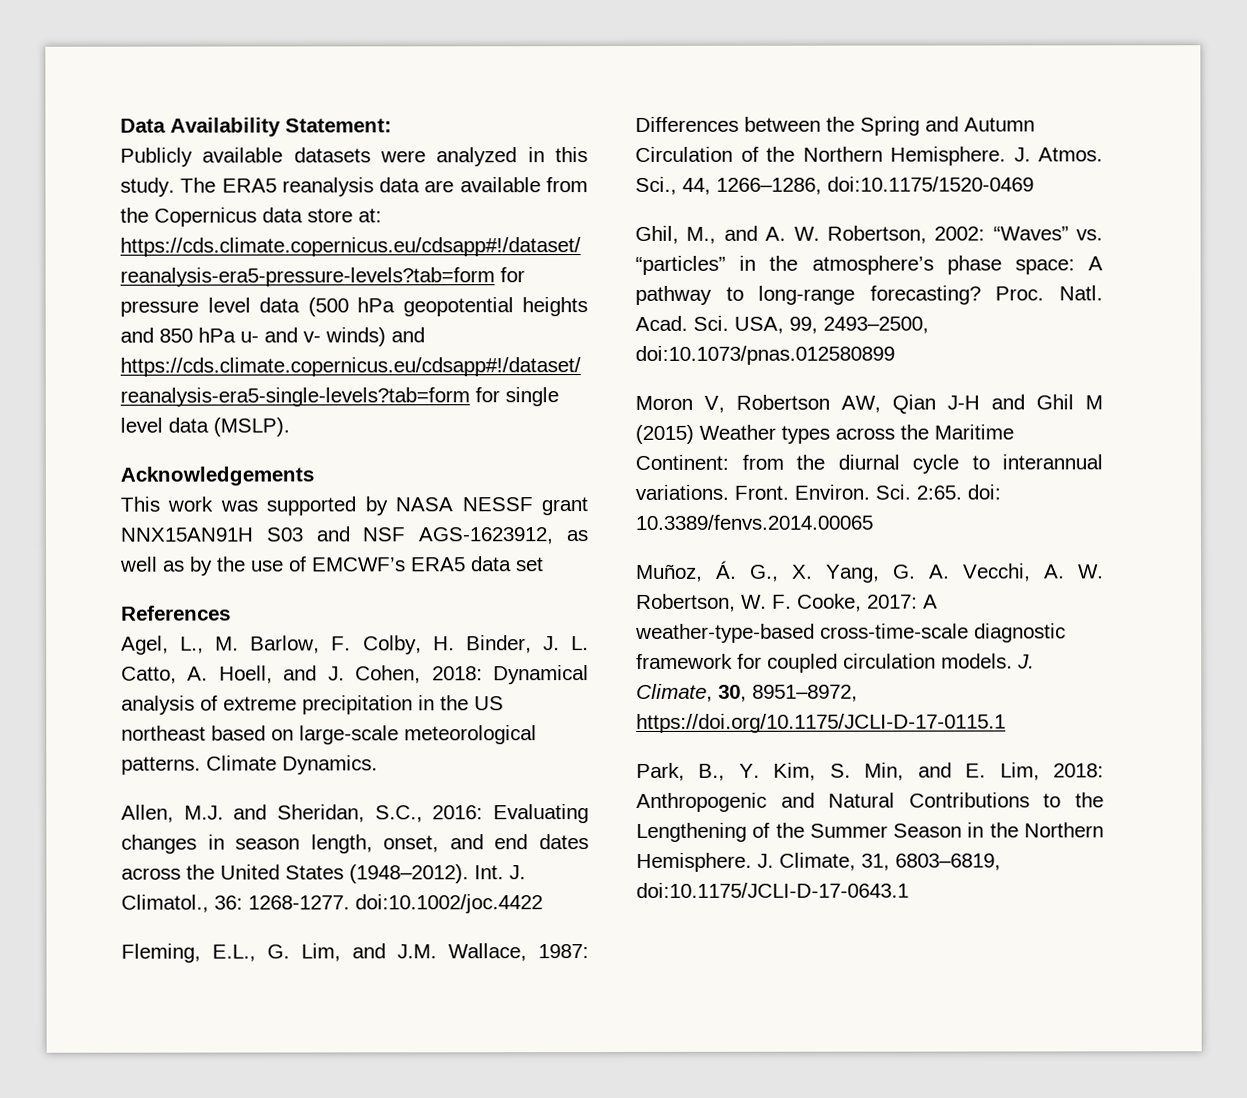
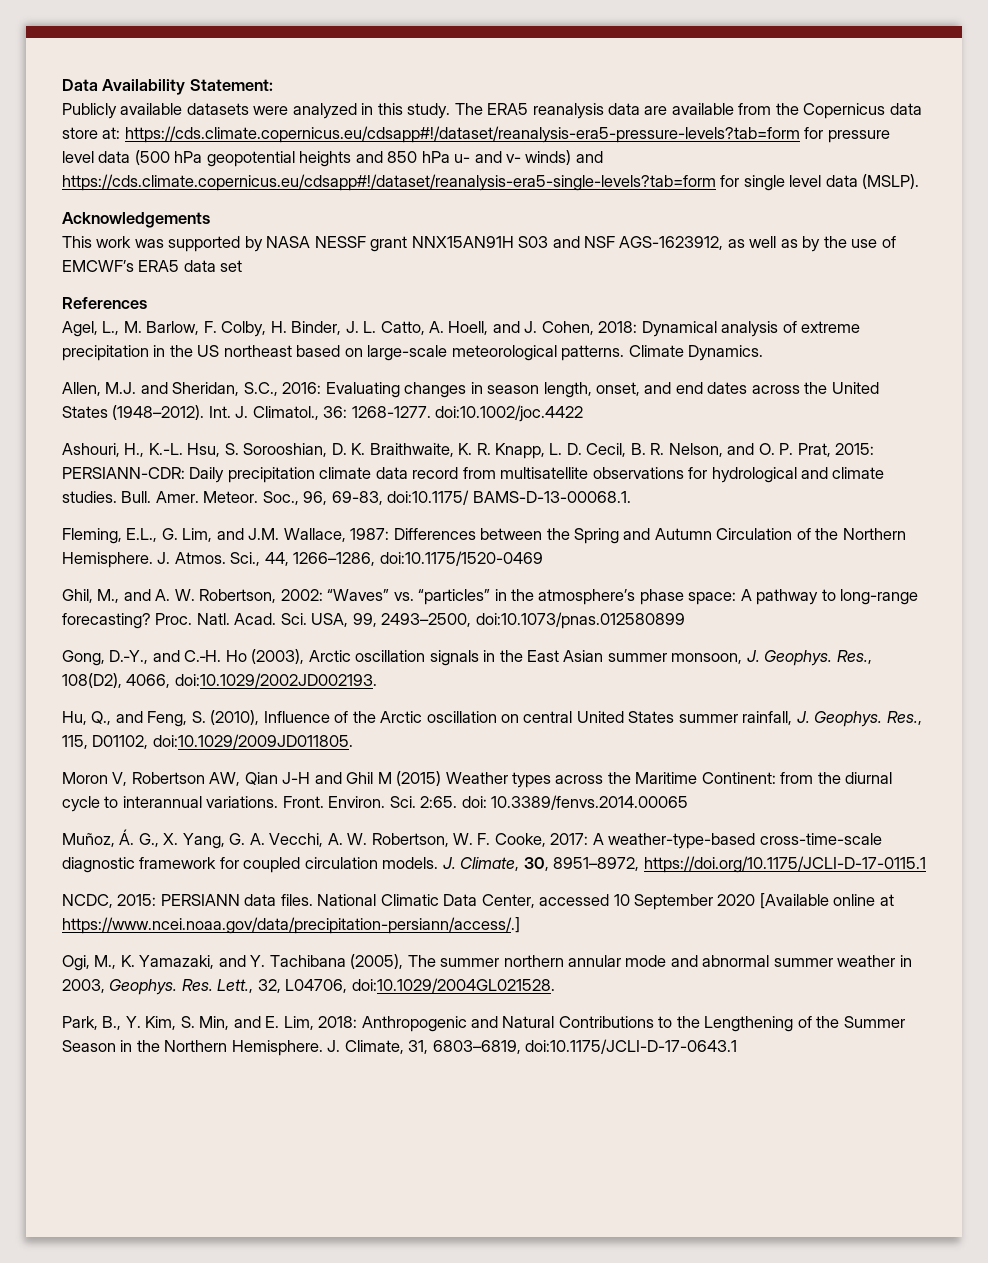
(543, 904) none -> [62,443,875,459] [62,467,885,483] [62,490,631,505] // Ashouri, H., K.-L. Hsu, S. Sorooshian, D. K. Braithwaite, K. R. Knapp, L. D. Cecil, B. R. Nelson, and O. P. Prat, 2015: PERSIANN-CDR: Daily precipitation climate data record from multisatellite observations for hydrological and climate studies. Bull. Amer. Meteor. Soc., 96, 69-83, doi:10.1175/ BAMS-D-13-00068.1.
(895, 355) none -> [62,649,872,666] [62,673,377,688] [62,710,922,727] [62,734,353,749] // Gong, D.‐Y., and C.‐H. Ho (2003), Arctic oscillation signals in the East Asian summer monsoon, J. Geophys. Res., 108(D2), 4066, doi:10.1029/2002JD002193. // Hu, Q., and Feng, S. (2010), Influence of the Arctic oscillation on central United States summer rainfall, J. Geophys. Res., 115, D01102, doi:10.1029/2009JD011805.
(1006, 723) none -> [62,893,894,910] [62,917,520,934] [62,954,912,971] [62,978,555,995] // NCDC, 2015: PERSIANN data files. National Climatic Data Center, accessed 10 September 2020 [Available online at https://www.ncei.noaa.gov/data/precipitation-persiann/access/.] // Ogi, M., K. Yamazaki, and Y. Tachibana (2005), The summer northern annular mode and abnormal summer weather in 2003, Geophys. Res. Lett., 32, L04706, doi:10.1029/2004GL021528.

